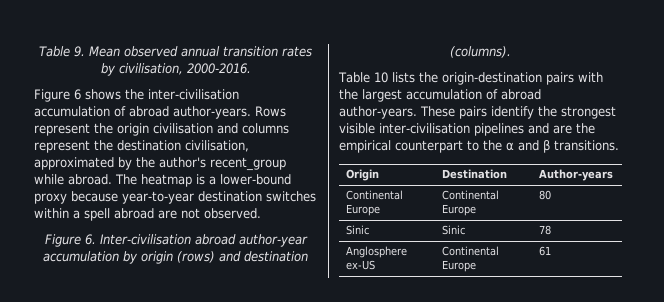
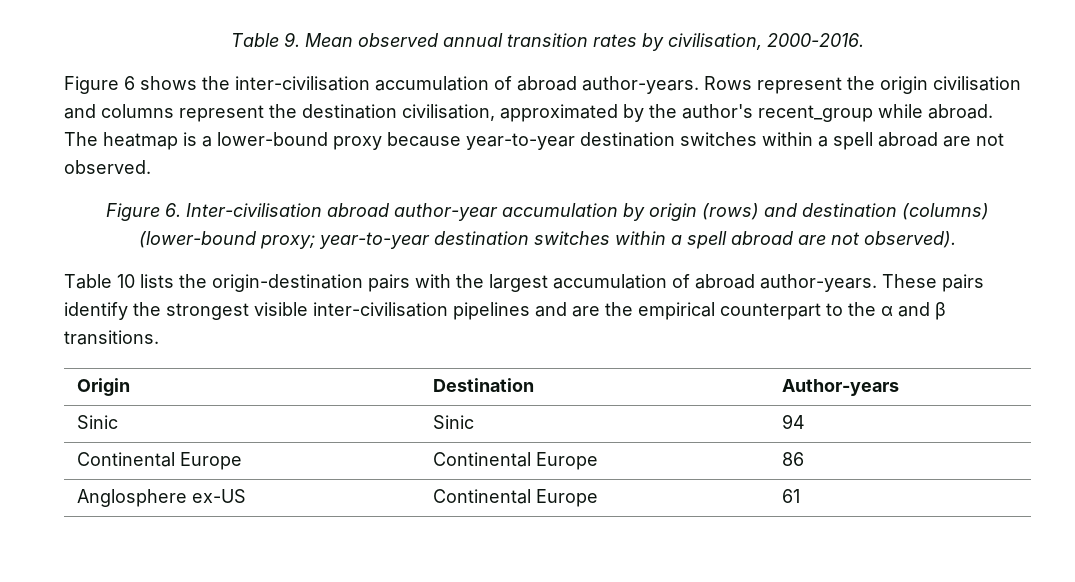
[450,46,511,58] (columns). -> [902,203,989,220] [139,231,956,249] (columns) (lower-bound proxy; year-to-year destination switches within a spell abroad are not observed).
(613, 175) none -> [77,415,119,429] [433,415,475,429] [782,414,806,429] // Sinic | Sinic | 94
[538,190,551,200] [345,225,369,235] [441,225,465,235] [538,225,551,235] 80 // Sinic | Sinic | 78 -> [782,452,805,466] 86

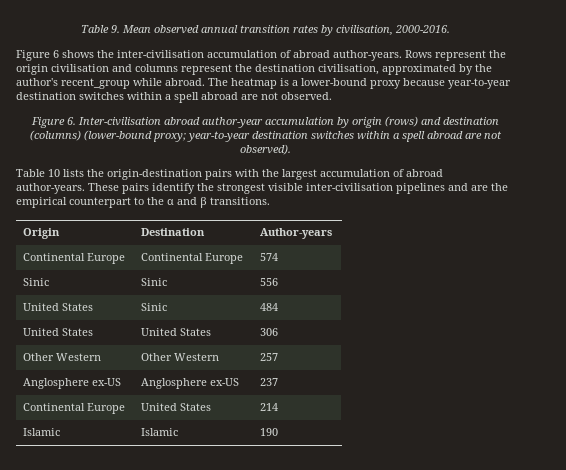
[77,415,119,429] [433,415,475,429] [782,414,806,429] // Sinic | Sinic | 94 -> (333, 233) none
[782,452,805,466] [77,489,247,507] [433,489,599,507] [782,489,801,503] 86 // Anglosphere ex-US | Continental Europe | 61 -> [260,253,279,261] [23,278,50,286] [141,278,168,286] [260,278,279,286] [23,303,94,311] [141,303,168,311] [260,303,279,311] [23,328,94,336] [141,328,212,336] [260,328,279,336] [23,353,102,361] [141,353,220,361] [260,353,279,361] [23,378,122,389] [141,378,240,389] [260,378,279,386] [23,403,126,414] [141,403,212,411] [260,403,279,411] [23,428,61,436] [141,428,179,436] [260,428,279,436] 574 // Sinic | Sinic | 556 // United States | Sinic | 484 // United States | United States | 306 // Other Western | Other Western | 257 // Anglosphere ex-US | Anglosphere ex-US | 237 // Continental Europe | United States | 214 // Islamic | Islamic | 190

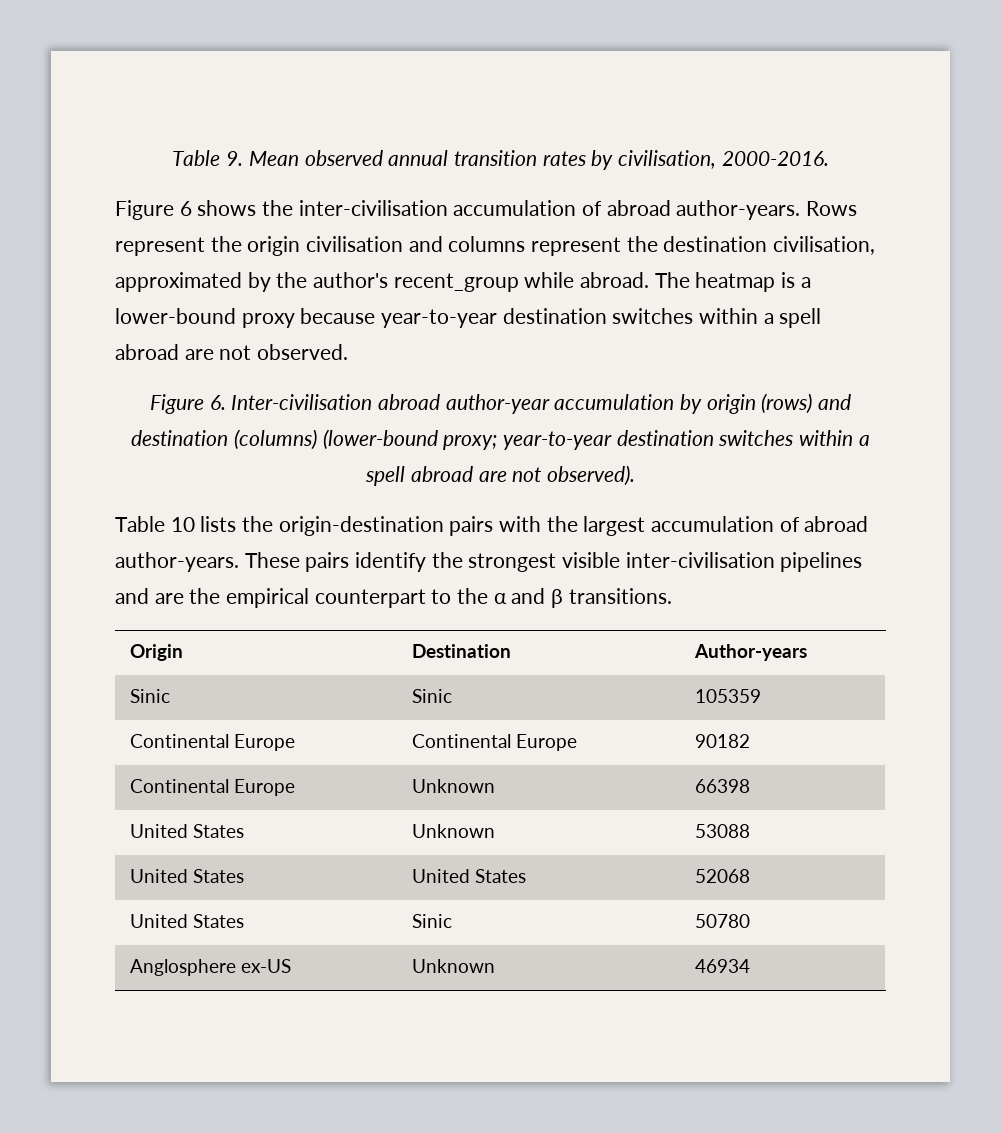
(333, 233) none -> [129,689,170,703] [411,689,452,703] [694,689,761,703] // Sinic | Sinic | 105359
[260,253,279,261] [23,278,50,286] [141,278,168,286] [260,278,279,286] [23,303,94,311] [141,303,168,311] [260,303,279,311] 574 // Sinic | Sinic | 556 // United States | Sinic | 484 -> [694,734,750,748] [129,779,295,796] [411,779,495,793] [694,779,750,793] [129,824,244,838] [411,824,495,838] [694,824,750,838] 90182 // Continental Europe | Unknown | 66398 // United States | Unknown | 53088
[260,328,279,336] [23,353,102,361] [141,353,220,361] [260,353,279,361] [23,378,122,389] [141,378,240,389] [260,378,279,386] [23,403,126,414] [141,403,212,411] [260,403,279,411] [23,428,61,436] [141,428,179,436] [260,428,279,436] 306 // Other Western | Other Western | 257 // Anglosphere ex-US | Anglosphere ex-US | 237 // Continental Europe | United States | 214 // Islamic | Islamic | 190 -> [694,869,750,883] [129,914,244,928] [411,914,452,928] [694,914,750,928] [129,959,291,976] [411,959,495,973] [694,959,750,973] 52068 // United States | Sinic | 50780 // Anglosphere ex-US | Unknown | 46934

